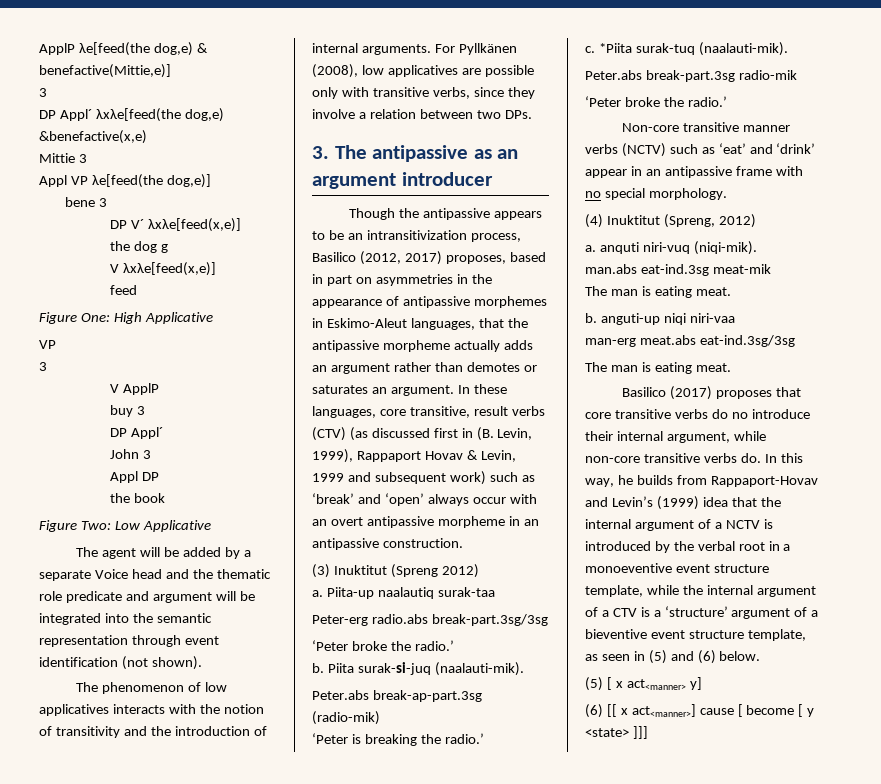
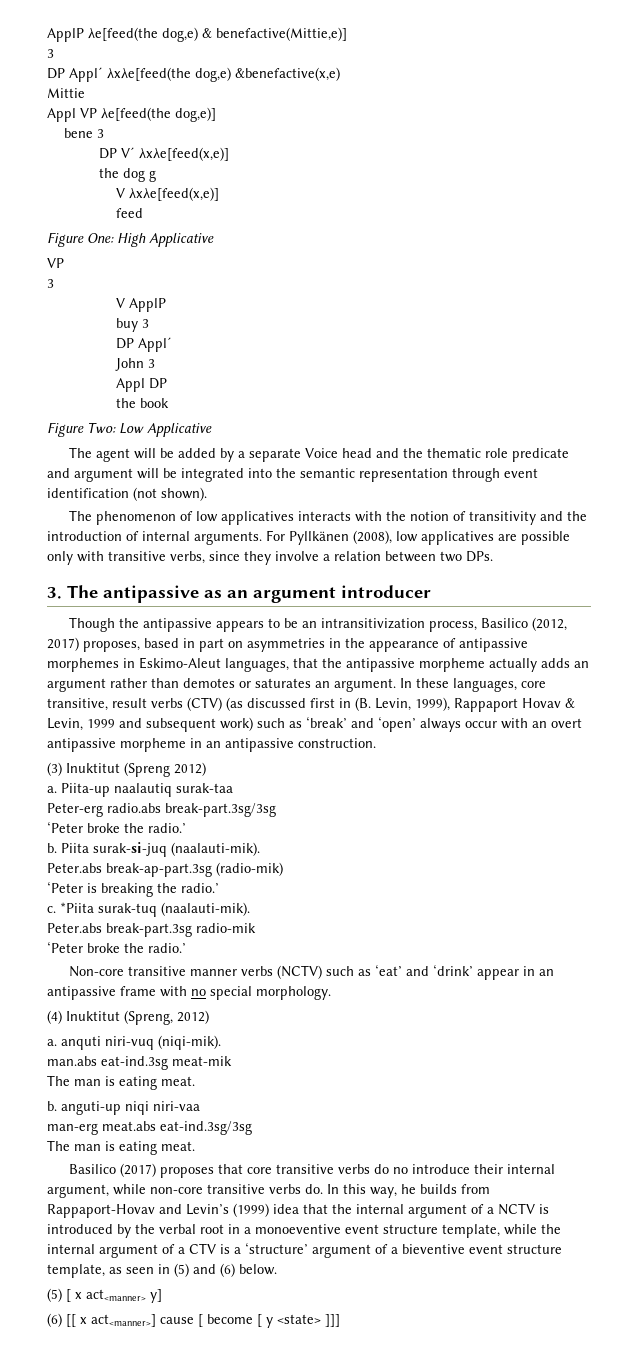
[78,154,87,163] 3 -> (85, 93) none

